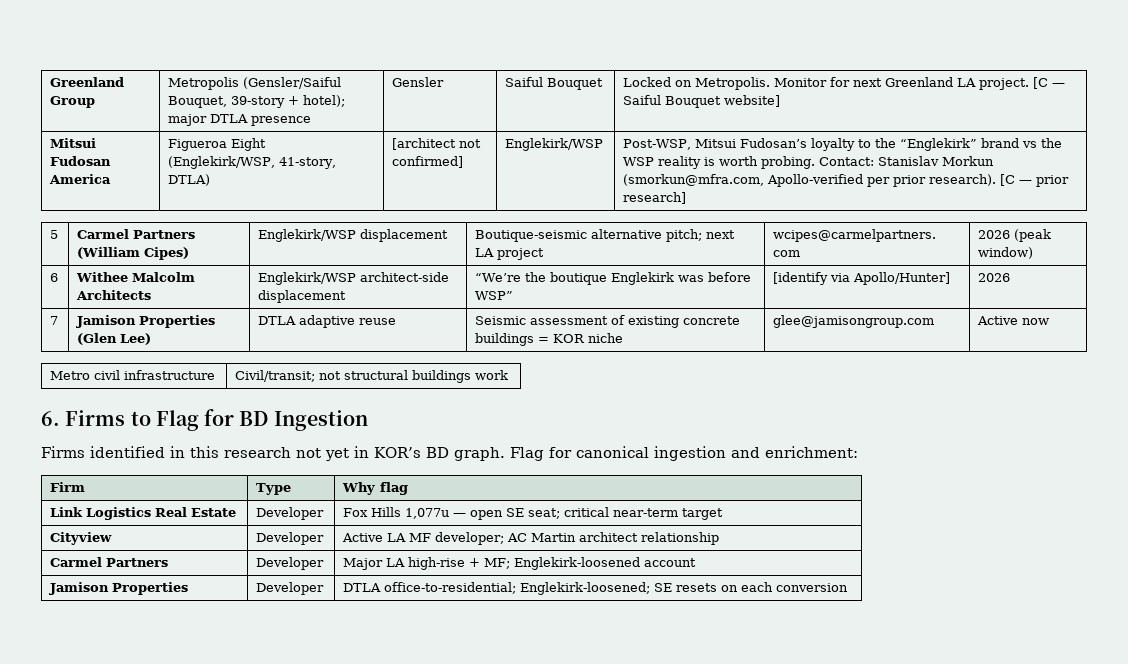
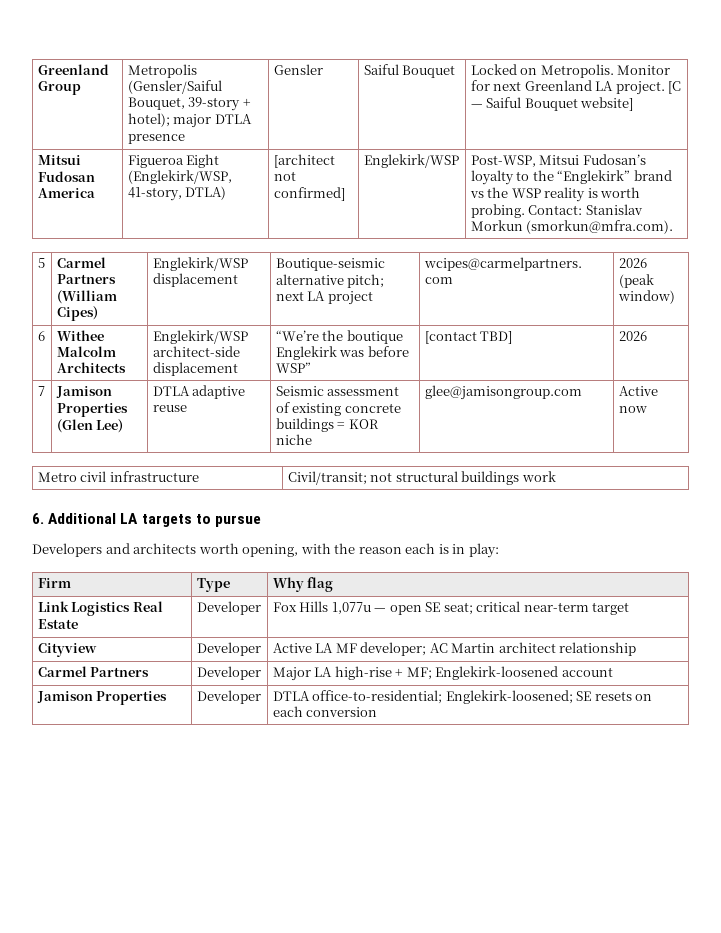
[623,174,1070,187] [623,192,687,204] (smorkun@mfra.com, Apollo-verified per prior research). [C — prior research] -> [526,220,674,234] (smorkun@mfra.com).
[773,272,951,285] [identify via Apollo/Hunter] -> [424,331,513,344] [contact TBD]
[65,409,368,431] [41,446,858,461] Firms to Flag for BD Ingestion // Firms identified in this research not yet in KOR’s BD graph. Flag for canonical ingestion and enrichment: -> [48,513,261,527] [32,543,499,558] Additional LA targets to pursue // Developers and architects worth opening, with the reason each is in play:

